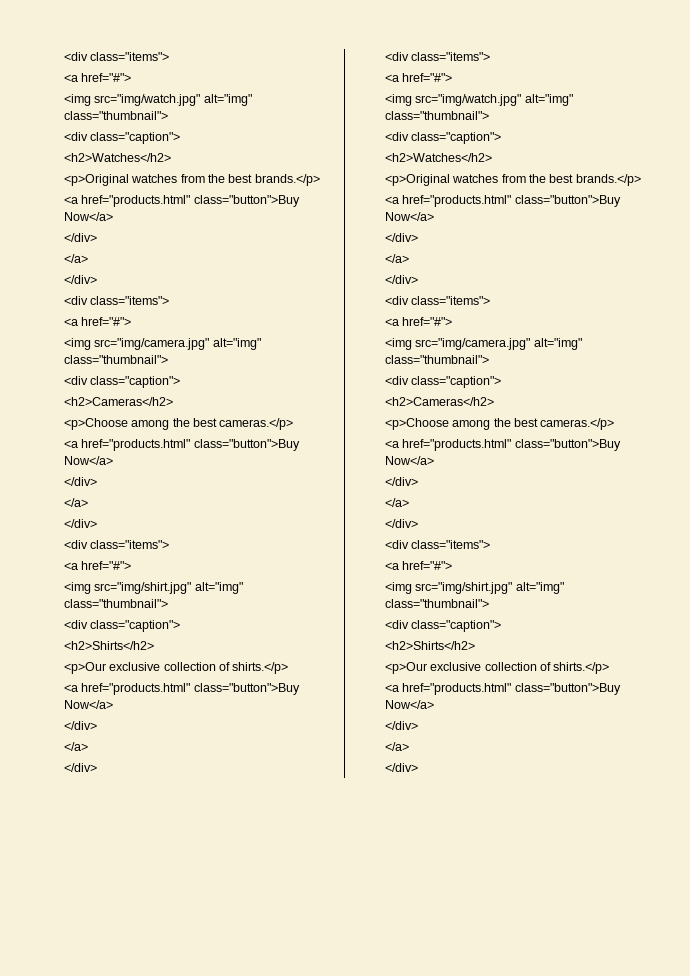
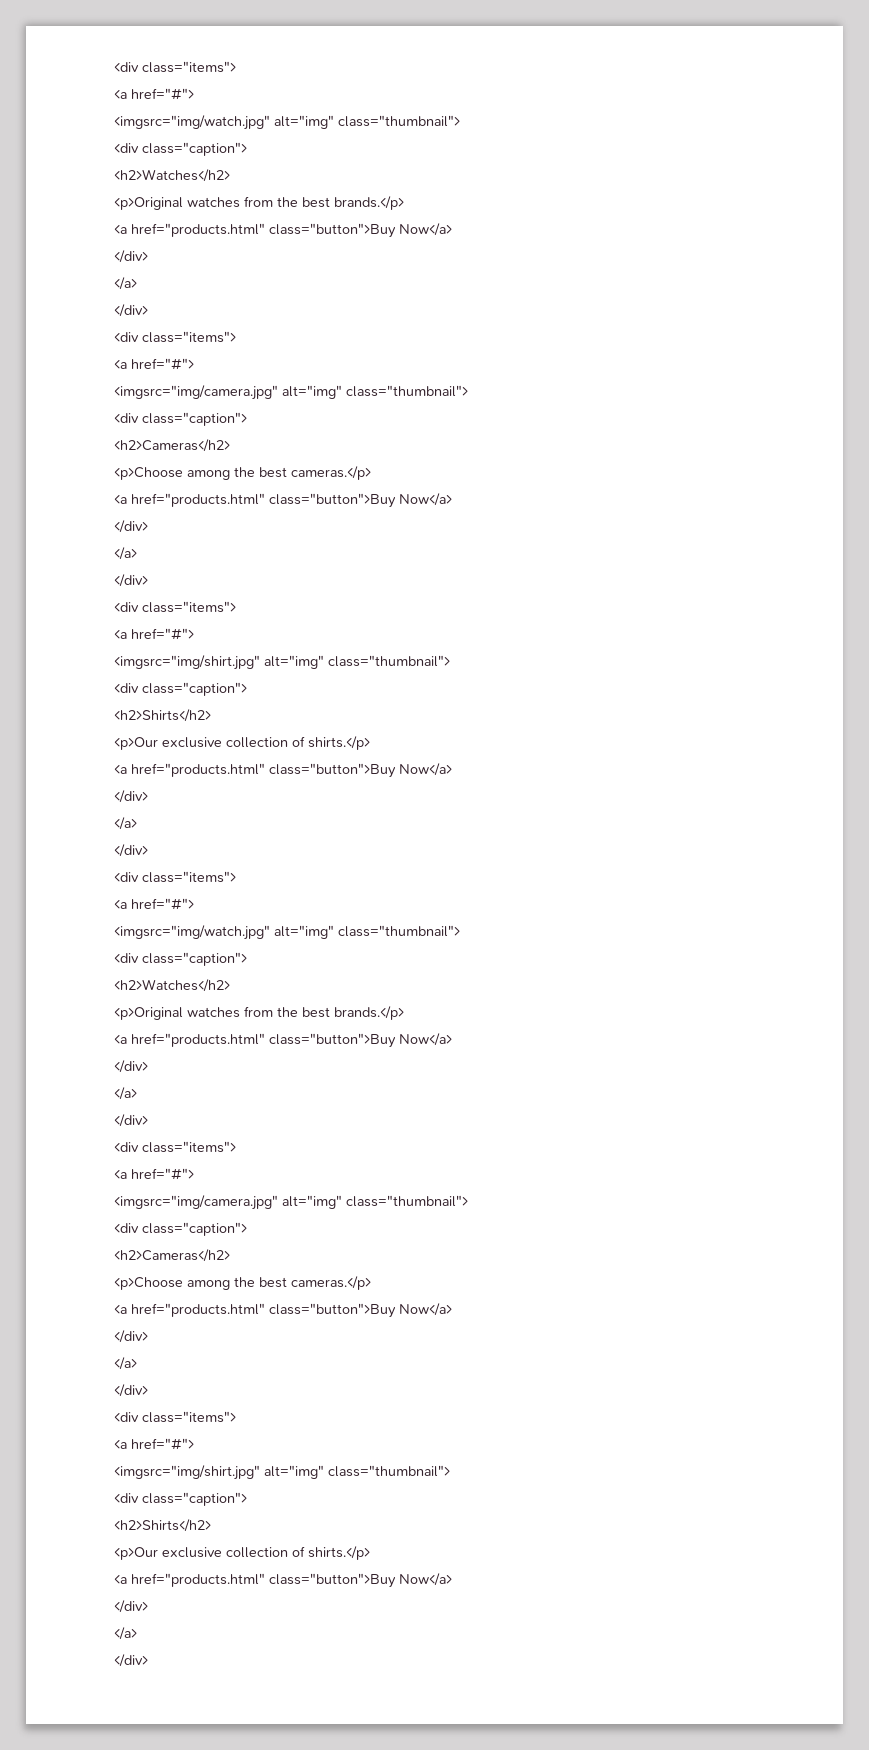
[63,52,170,61] [63,73,132,82] [63,94,201,106] <div class="items"> // <a href="#"> // <img src="img/watch.jpg" -> [114,61,237,73] [114,88,195,100] [114,115,271,130] <div class="items"> // <a href="#"> // <imgsrc="img/watch.jpg"
[63,338,210,350] <img src="img/camera.jpg" -> [114,385,279,400] <imgsrc="img/camera.jpg"
[63,582,192,594] <img src="img/shirt.jpg" -> [114,655,261,670] <imgsrc="img/shirt.jpg"
[384,94,522,106] <img src="img/watch.jpg" -> [114,925,271,940] <imgsrc="img/watch.jpg"
[384,338,531,350] <img src="img/camera.jpg" -> [114,1195,279,1210] <imgsrc="img/camera.jpg"
[384,582,513,594] <img src="img/shirt.jpg" -> [114,1465,261,1480] <imgsrc="img/shirt.jpg"

